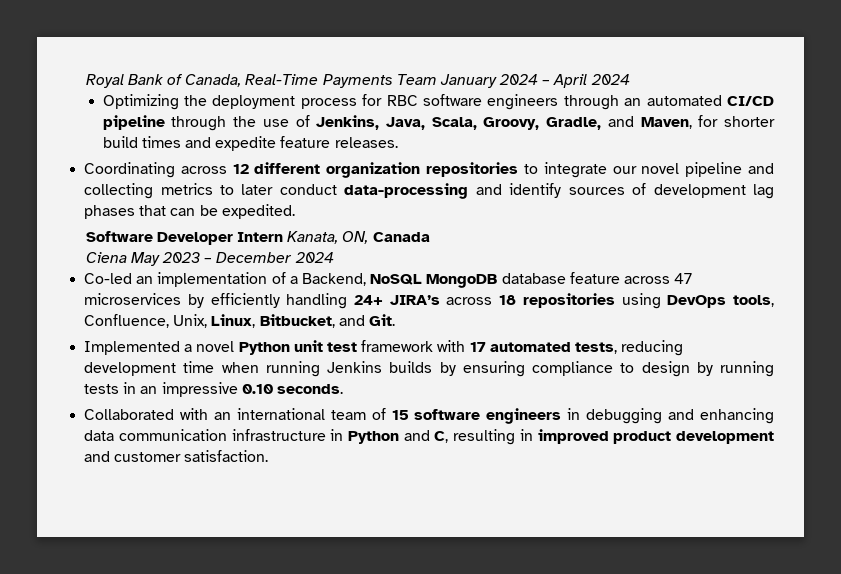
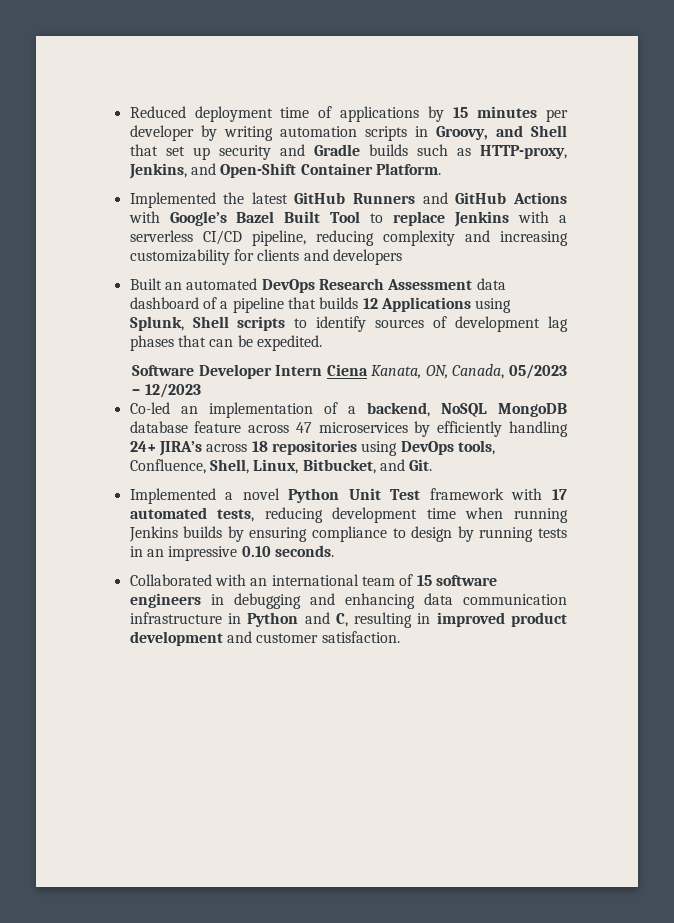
[85,74,630,88] [102,94,775,110] [102,115,776,131] [102,136,398,151] [84,162,774,178] [84,183,502,199] Royal Bank of Canada, Real-Time Payments Team January 2024 – April 2024 // Optimizing the deployment process for RBC software engineers through an automated CI/CD pipeline through the use of Jenkins, Java, Scala, Groovy, Gradle, and Maven, for shorter build times and expedite feature releases. // Coordinating across 12 different organization repositories to integrate our novel pipeline and collecting metrics to later conduct data-processing and -> [129,106,568,122] [129,125,567,141] [129,144,567,160] [128,163,441,179] [129,192,567,208] [128,211,567,227] [129,230,568,246] [129,249,402,265] [129,278,506,293] [129,297,512,313] [129,316,308,331] Reduced deployment time of applications by 15 minutes per developer by writing automation scripts in Groovy, and Shell that set up security and Gradle builds such as HTTP-proxy, Jenkins, and Open-Shift Container Platform. // Implemented the latest GitHub Runners and GitHub Actions with Google’s Bazel Built Tool to replace Jenkins with a serverless CI/CD pipeline, reducing complexity and increasing customizability for clients and developers // Built an automated DevOps Research Assessment data dashboard of a pipeline that builds 12 Applications using Splunk, Shell scripts to
(283, 237) none -> [326,364,368,376] Ciena
[372,232,430,242] [85,252,334,266] Canada // Ciena May 2023 – December 2024 -> [452,364,568,379] [132,383,201,398] Canada, 05/2023 – 12/2023
[301,273,366,286] Backend, -> [366,402,430,417] backend,
[173,314,208,328] Unix, -> [209,459,249,474] Shell,
[293,340,357,352] unit test -> [348,488,421,500] Unit Test

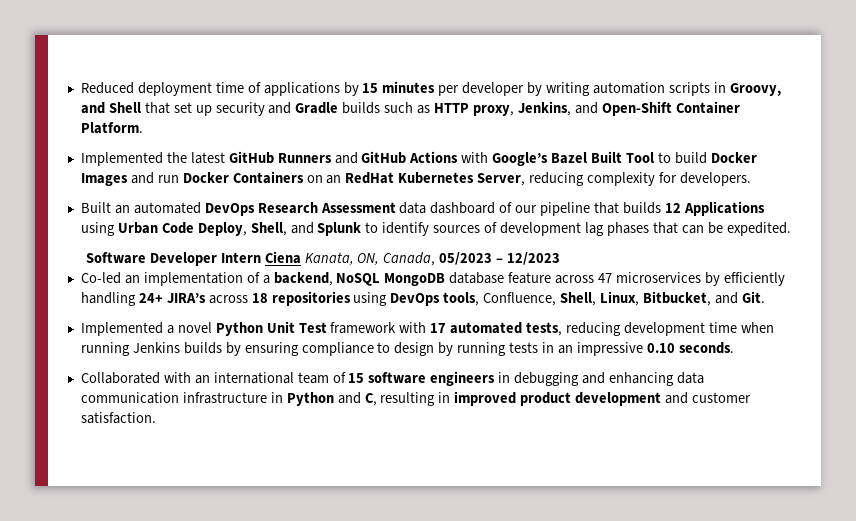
[479,145,567,159] HTTP-proxy, -> [434,103,514,116] HTTP proxy,
[393,211,567,227] [129,230,568,246] [129,249,402,265] replace Jenkins with a serverless CI/CD pipeline, reducing complexity and increasing customizability for clients and developers -> [674,152,757,164] [80,171,751,186] build Docker Images and run Docker Containers on an RedHat Kubernetes Server, reducing complexity for developers.
[220,301,229,309] a -> [515,205,538,213] our
[129,316,286,331] Splunk, Shell scripts -> [117,222,362,236] Urban Code Deploy, Shell, and Splunk

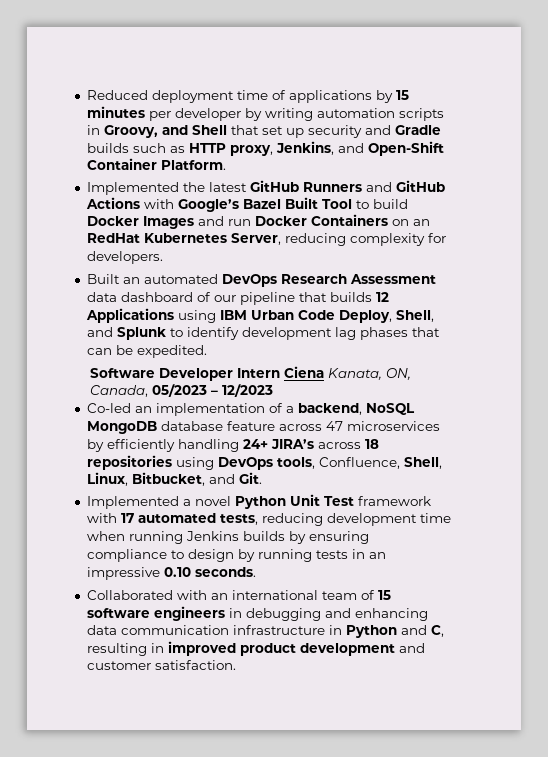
(115, 229) none -> [219,310,247,320] IBM
[433,222,498,233] sources of -> (239, 333) none

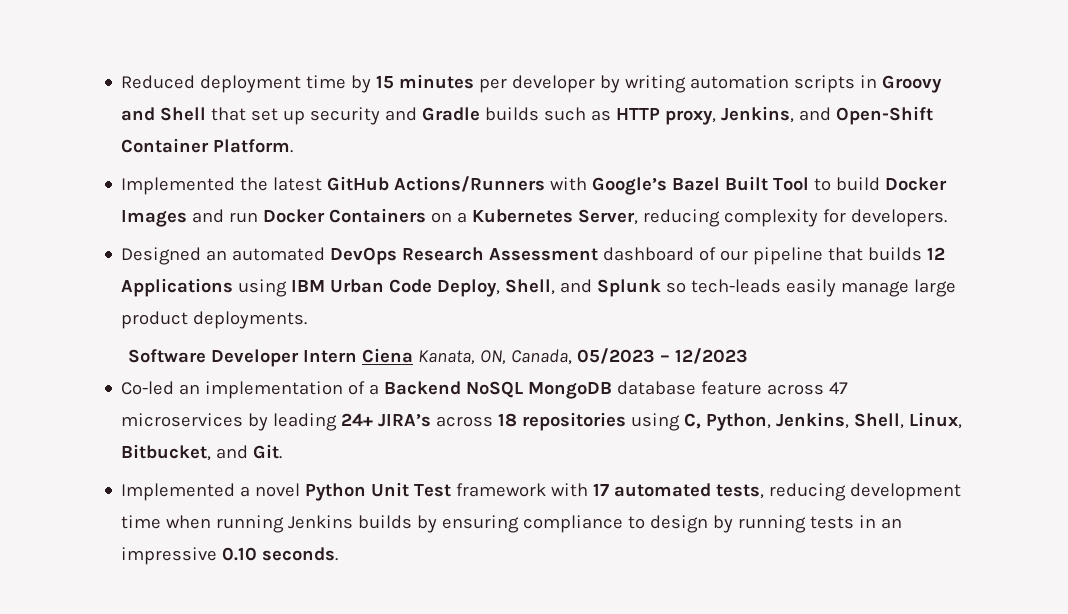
[271,90,372,103] of applications -> (347, 82) none
[103,125,158,138] Groovy, -> [882,75,943,93] Groovy
[302,180,445,192] [85,197,140,209] Runners and GitHub Actions -> [394,176,546,192] Actions/Runners
[412,219,430,226] [86,233,140,243] an RedHat -> [457,212,468,223] a
[86,274,120,284] Built -> [121,247,202,265] Designed
[86,292,117,302] data -> (599, 254) none
[169,327,440,340] [86,345,207,358] to identify development lag phases that can be expedited. -> [666,279,957,297] [121,311,308,329] so tech-leads easily manage large product deployments.
[297,403,362,415] backend, -> [384,381,462,395] Backend
[106,439,239,452] efficiently handling -> [273,413,338,431] leading
[217,457,400,470] DevOps tools, Confluence, -> [684,412,850,431] C, Python, Jenkins,
[86,590,391,600] [86,606,428,621] [86,625,444,638] [86,641,425,656] [86,660,236,670] // Collaborated with an international team of 15 software engineers in debugging and enhancing data communication infrastructure in Python and C, resulting in improved product development and customer satisfaction. -> (339, 554) none

